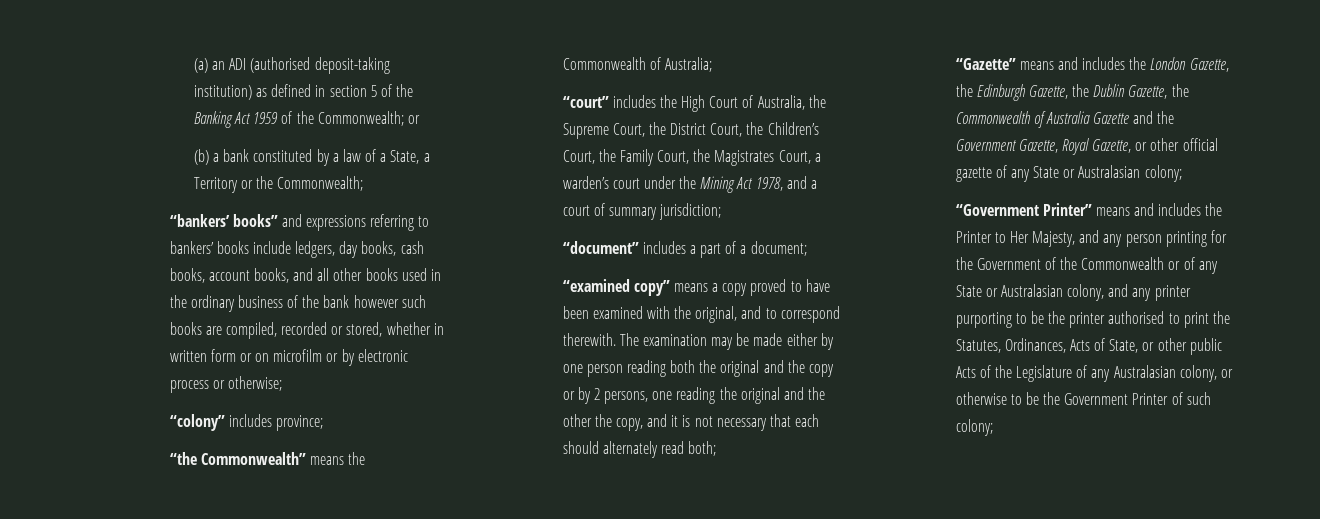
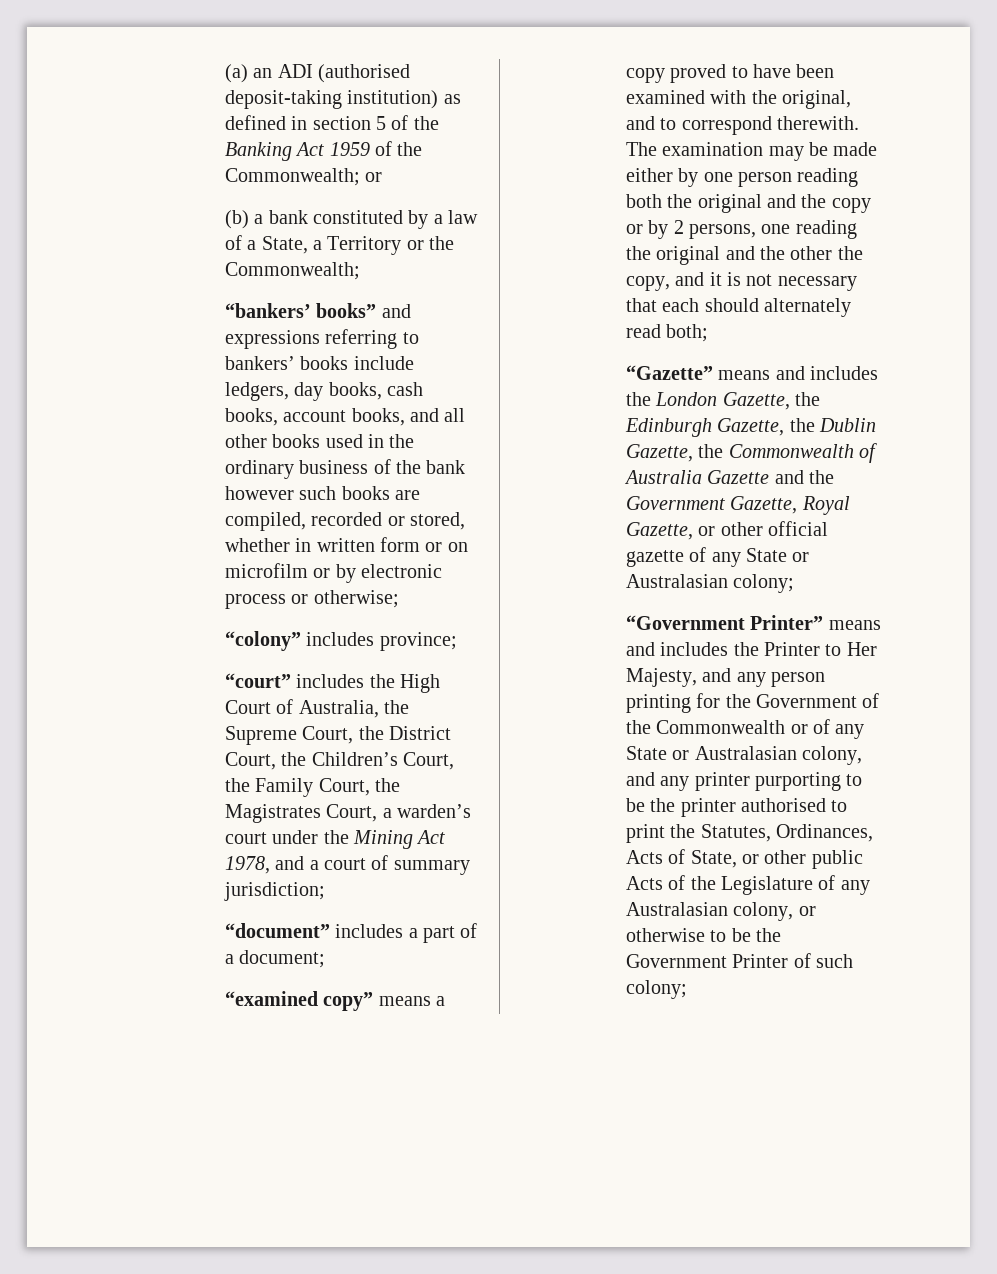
[169,452,366,465] [562,57,712,72] // “the Commonwealth” means the Commonwealth of Australia; -> (457, 641) none

